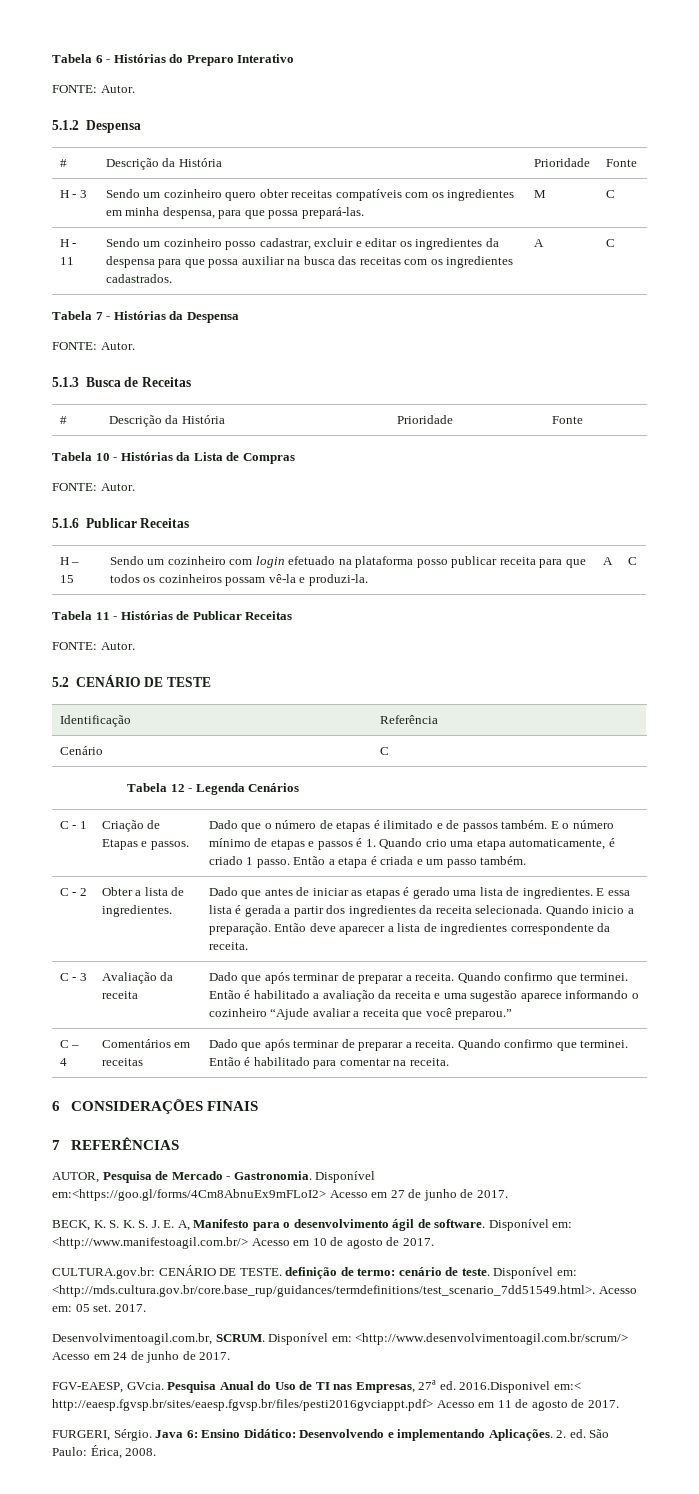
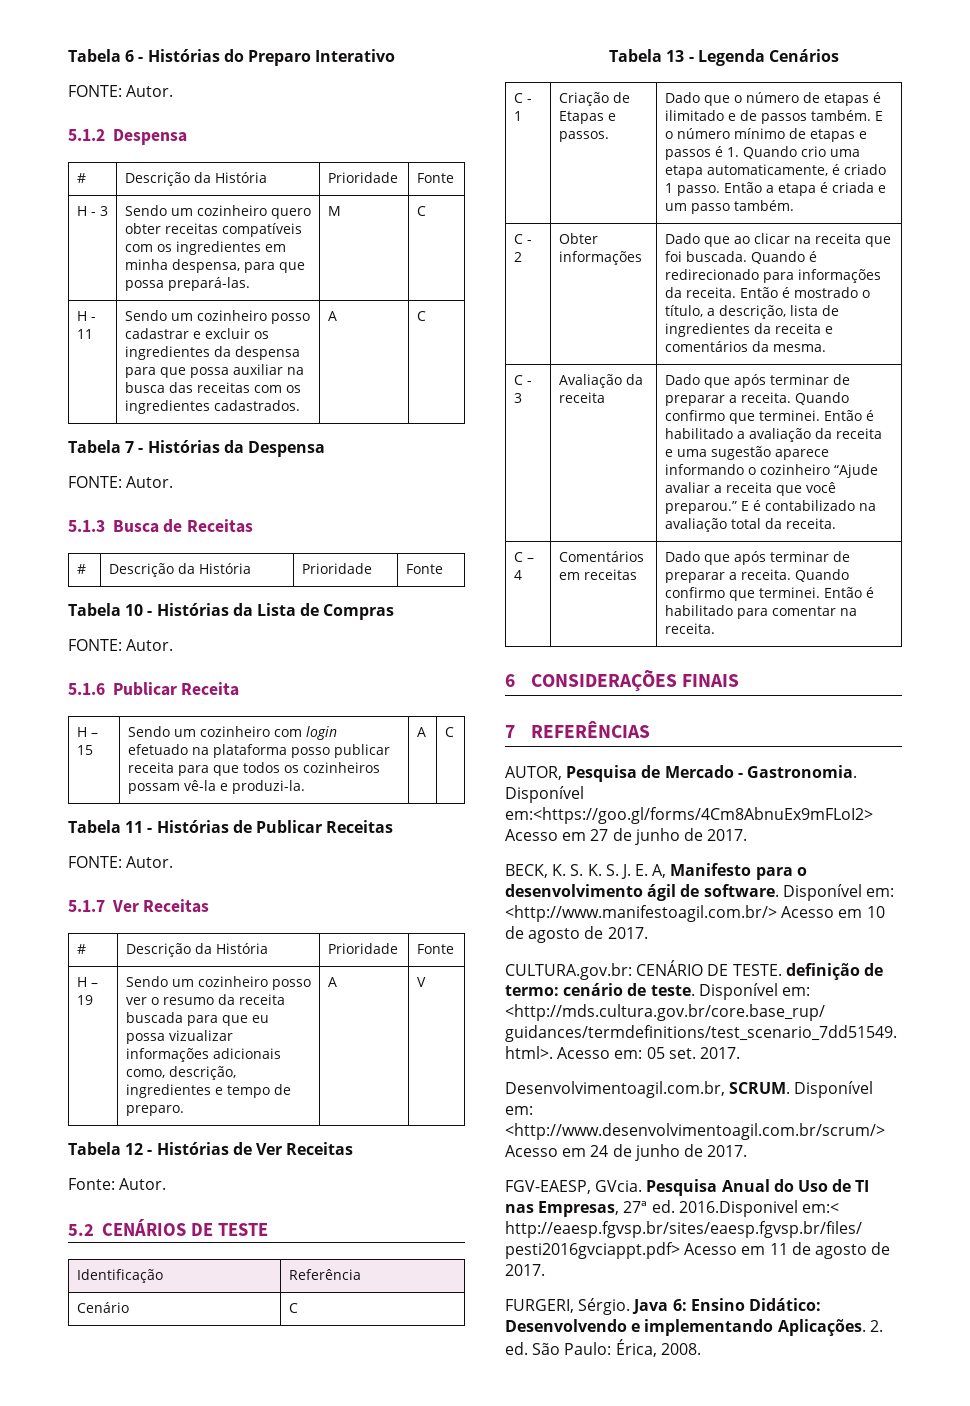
[259,238,398,250] cadastrar, excluir e editar -> [124,328,250,339] cadastrar e excluir
[140,518,190,528] Receitas -> [181,682,240,696] Receita
[52,675,141,687] 5.2 CENÁRIO -> [68,899,210,913] [76,944,86,954] [125,943,268,957] [327,943,398,954] [416,944,454,954] [76,977,98,987] [76,995,93,1005] [125,976,311,990] [125,994,285,1005] [125,1012,269,1026] [125,1030,233,1044] [125,1048,281,1062] [125,1066,236,1080] [125,1084,291,1098] [125,1105,184,1116] [327,977,337,987] [416,977,426,987] [68,1142,354,1155] [68,1178,167,1190] [68,1219,186,1236] 5.1.7 Ver Receitas // # | Descrição da História | Prioridade | Fonte // H – 19 | Sendo um cozinheiro posso ver o resumo da receita buscada para que eu possa vizualizar informações adicionais como, descrição, ingredientes e tempo de preparo. | A | V // Tabela 12 - Histórias de Ver Receitas // Fonte: Autor. // 5.2 CENÁRIOS
[170,784,185,792] 12 -> [666,50,685,62] 13
[135,887,185,896] [101,905,172,917] [208,887,630,899] [208,905,634,917] [208,923,611,935] [208,942,248,950] a lista de ingredientes. | Dado que antes de iniciar as etapas é gerado uma lista de ingredientes. E essa lista é gerada a partir dos ingredientes da receita selecionada. Quando inicio a preparação. Então deve aparecer a lista de ingredientes correspondente da receita. -> [558,251,642,265] [664,233,891,247] [664,251,817,264] [664,269,881,283] [664,287,870,298] [664,305,839,319] [664,323,833,337] [664,341,826,352] informações | Dado que ao clicar na receita que foi buscada. Quando é redirecionado para informações da receita. Então é mostrado o título, a descrição, lista de ingredientes da receita e comentários da mesma.
(513, 1014) none -> [740,500,876,511] [664,518,836,532] E é contabilizado na avaliação total da receita.

